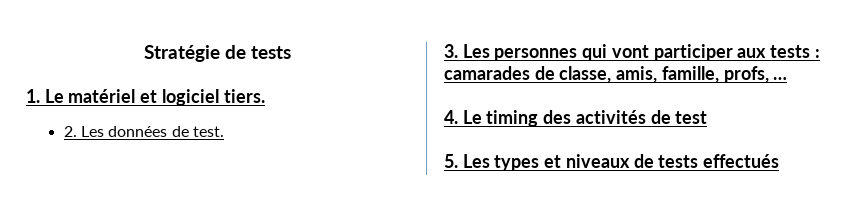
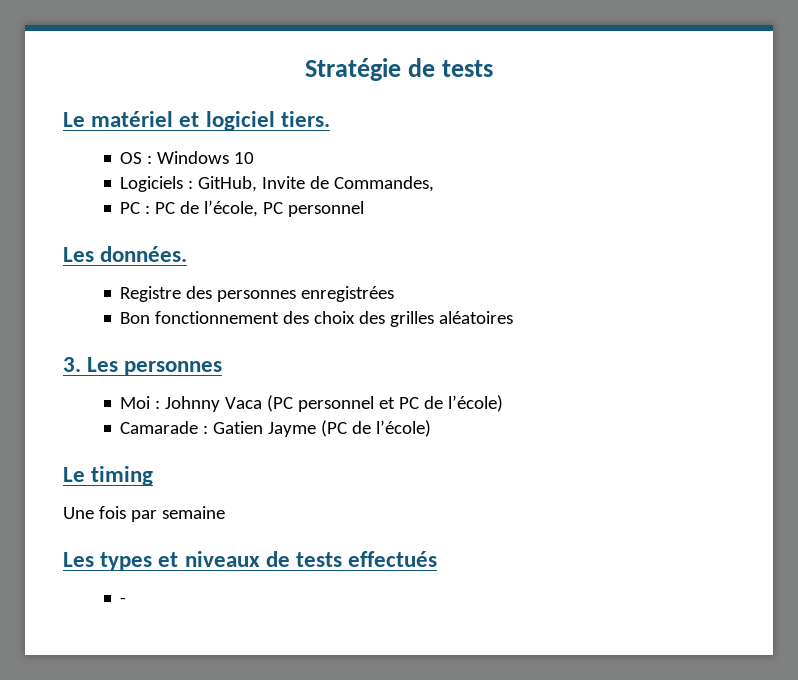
[26,89,40,103] 1. -> (494, 68) none
[63,126,225,137] [444,44,820,61] [444,66,788,83] [444,110,708,127] [444,154,458,168] 2. Les données de test. // 3. Les personnes qui vont participer aux tests : camarades de classe, amis, famille, profs, … // 4. Le timing des activités de test // 5. -> [120,151,255,164] [120,176,435,192] [120,200,365,217] [63,246,188,262] [120,286,395,302] [120,311,514,327] [63,357,223,376] [120,395,504,412] [120,420,432,437] [63,466,154,486] [63,506,225,522] OS : Windows 10 // Logiciels : GitHub, Invite de Commandes, // PC : PC de l’école, PC personnel // Les données. // Registre des personnes enregistrées // Bon fonctionnement des choix des grilles aléatoires // 3. Les personnes // Moi : Johnny Vaca (PC personnel et PC de l’école) // Camarade : Gatien Jayme (PC de l’école) // Le timing // Une fois par semaine //
(780, 161) none -> [120,597,127,604] // -

